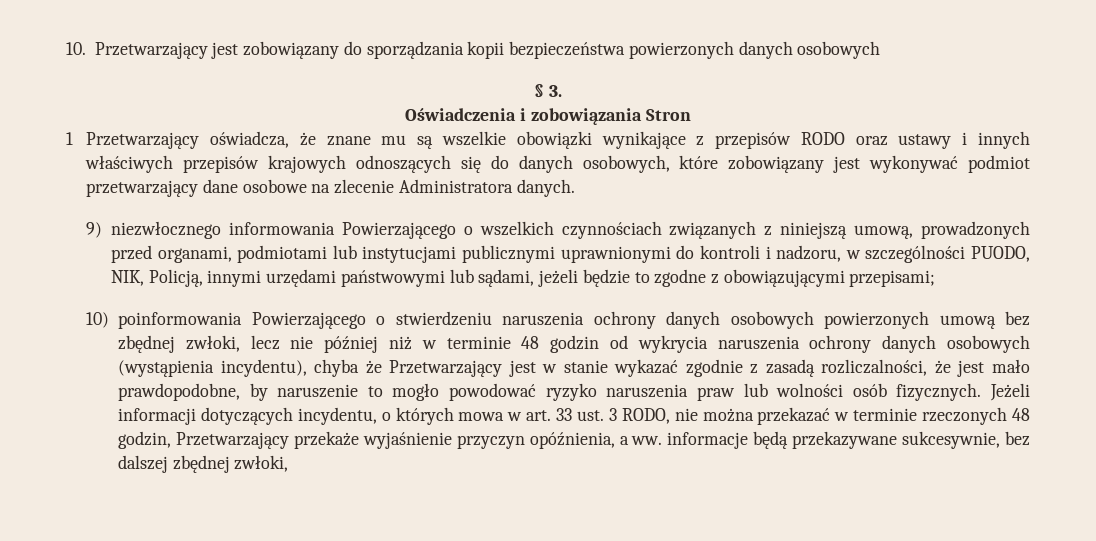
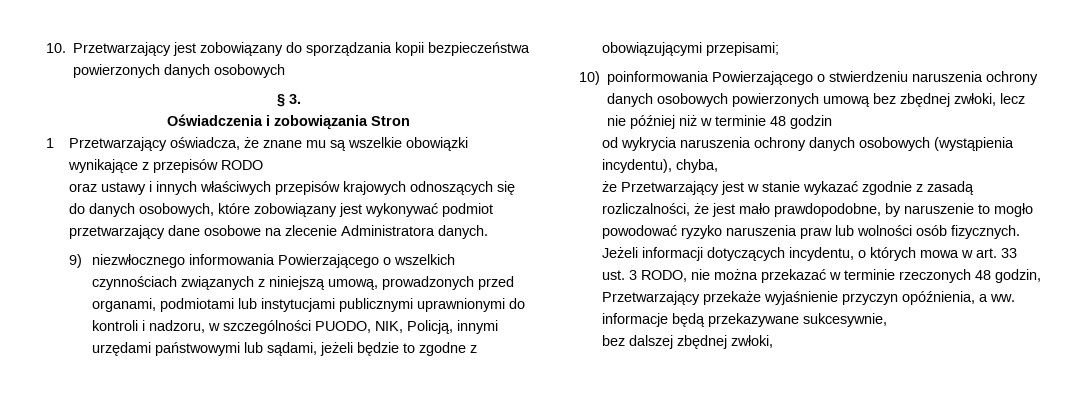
(845, 138) none -> (263, 165) //
(600, 344) none -> (833, 122) //
[314,359,360,377] chyba -> [675,159,718,173] chyba, //
(1001, 440) none -> (887, 320) //

